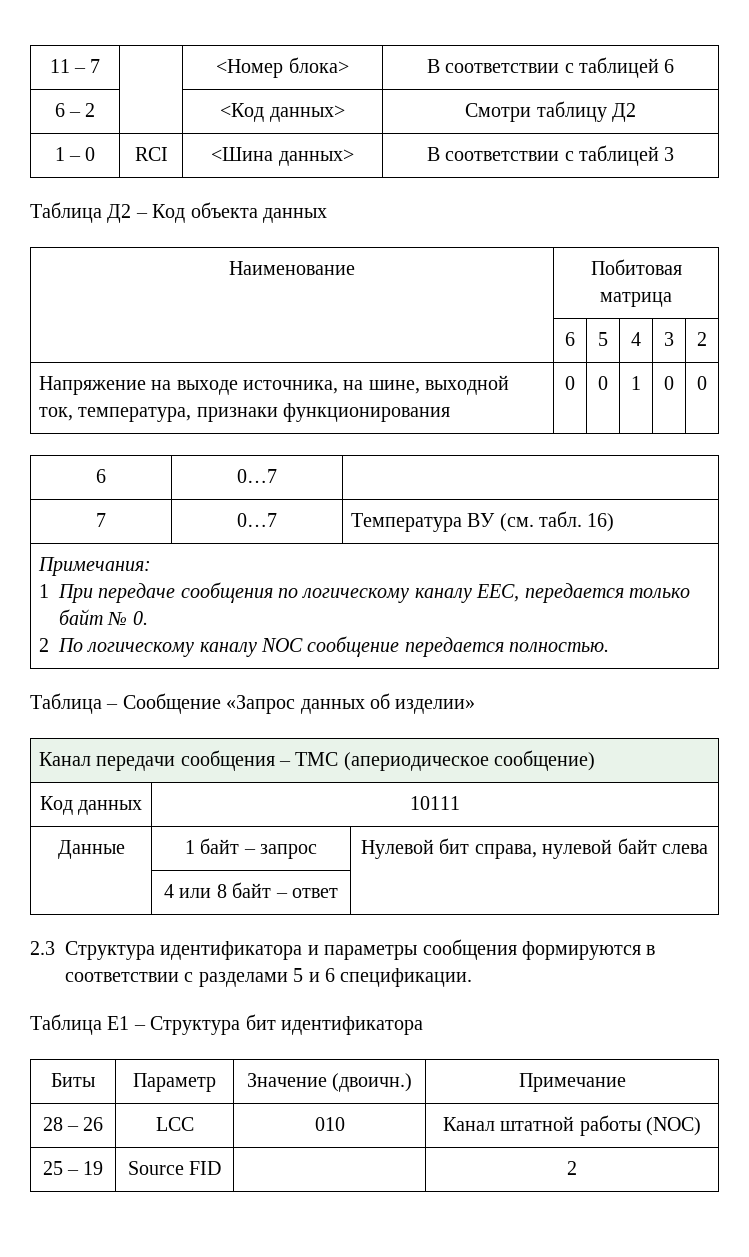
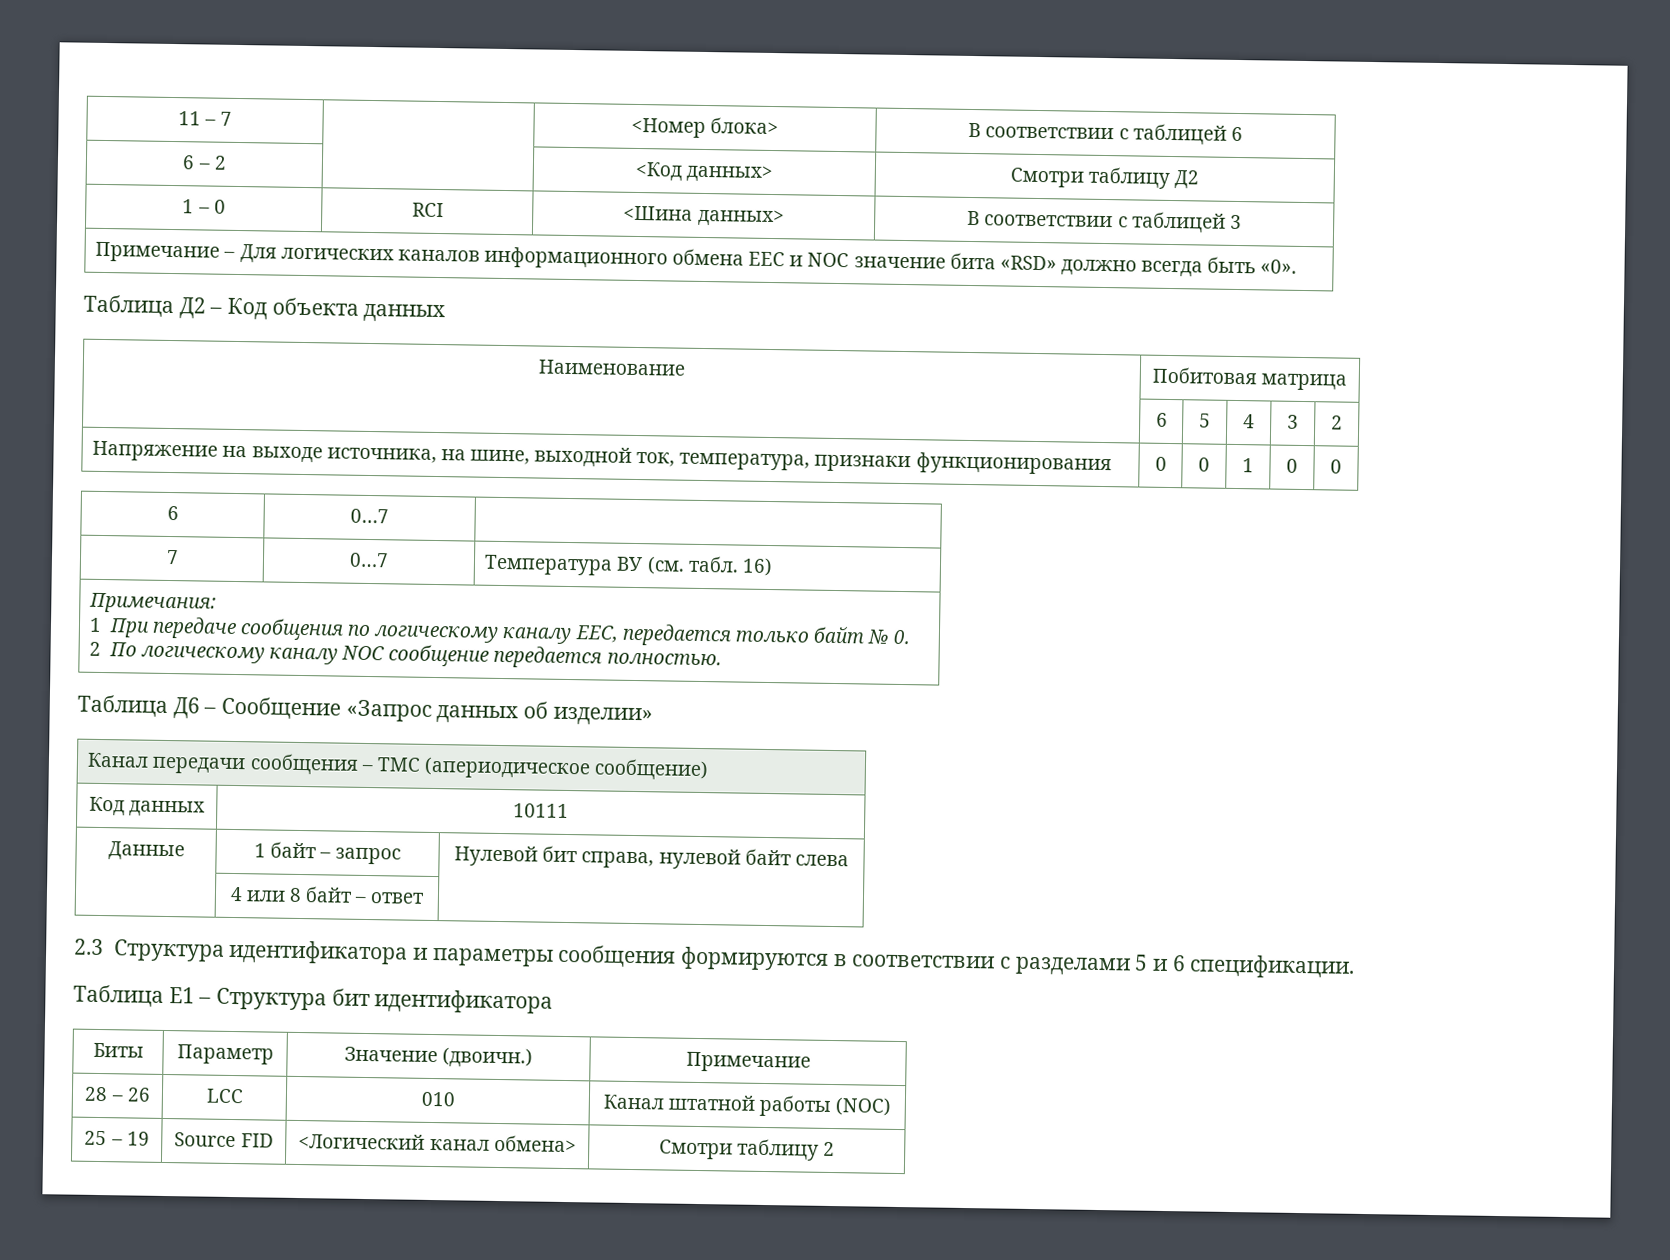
(675, 154) none -> [95,241,1298,277] // Примечание – Для логических каналов информационного обмена EEC и NOC значение бита «RSD» должно всегда быть «0».
(102, 703) none -> [172,697,200,719] Д6
(222, 1168) | -> [298,1133,577,1153] [658,1138,819,1161] <Логический канал обмена> | Смотри таблицу

